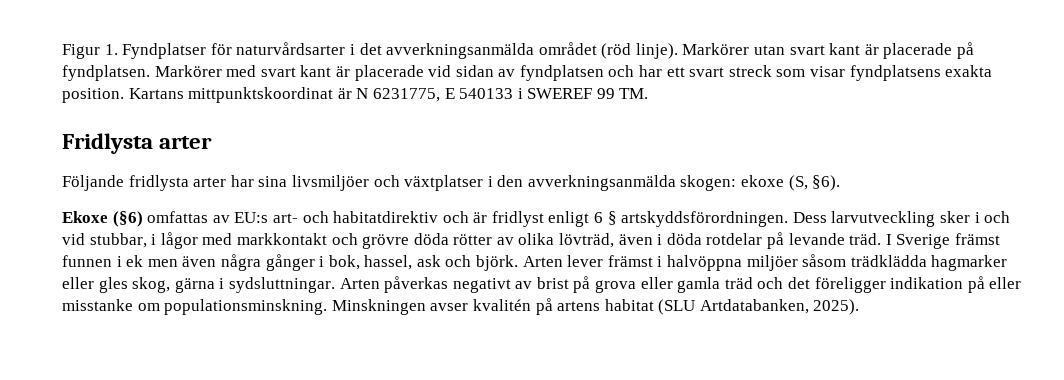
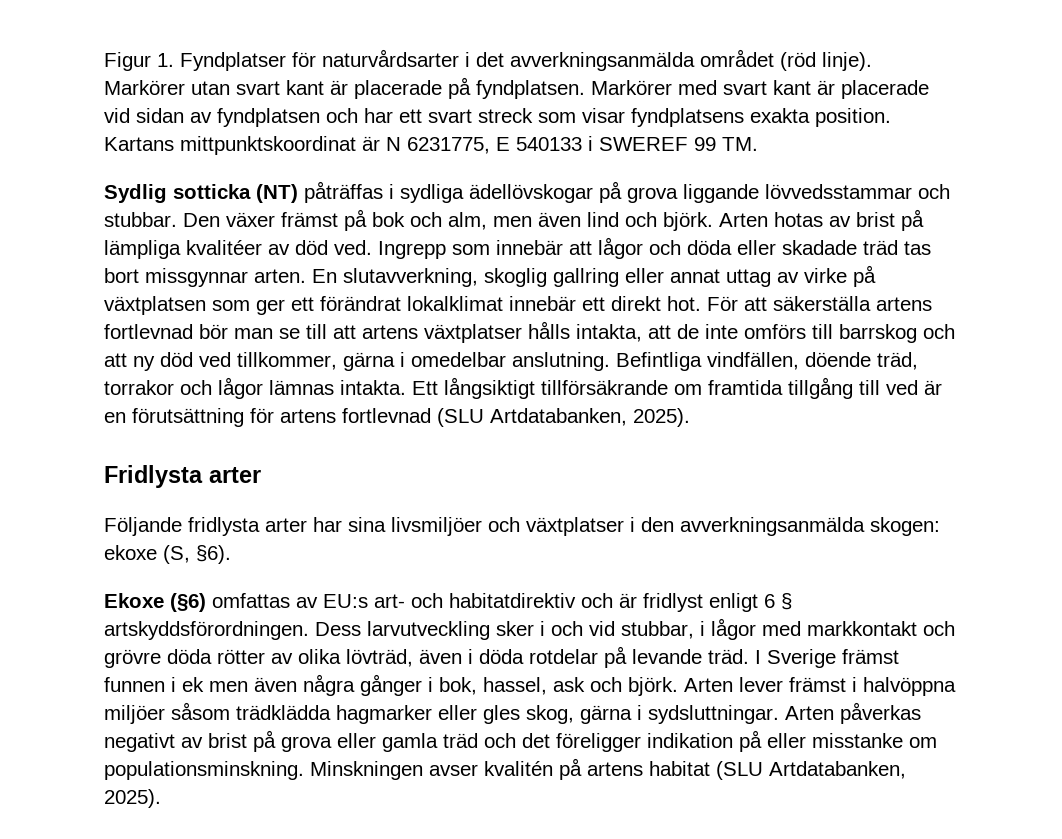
(649, 93) none -> [104,181,950,203] [104,209,924,231] [104,237,931,259] [104,265,876,287] [104,296,932,315] [104,321,955,343] [104,352,918,371] [104,377,942,399] [104,408,690,427] // Sydlig sotticka (NT) påträffas i sydliga ädellövskogar på grova liggande lövvedsstammar och stubbar. Den växer främst på bok och alm, men även lind och björk. Arten hotas av brist på lämpliga kvalitéer av död ved. Ingrepp som innebär att lågor och döda eller skadade träd tas bort missgynnar arten. En slutavverkning, skoglig gallring eller annat uttag av virke på växtplatsen som ger ett förändrat lokalklimat innebär ett direkt hot. För att säkerställa artens fortlevnad bör man se till att artens växtplatser hålls intakta, att de inte omförs till barrskog och att ny död ved tillkommer, gärna i omedelbar anslutning. Befintliga vindfällen, döende träd, torrakor och lågor lämnas intakta. Ett långsiktigt tillförsäkrande om framtida tillgång till ved är en förutsättning för artens fortlevnad (SLU Artdatabanken, 2025).

